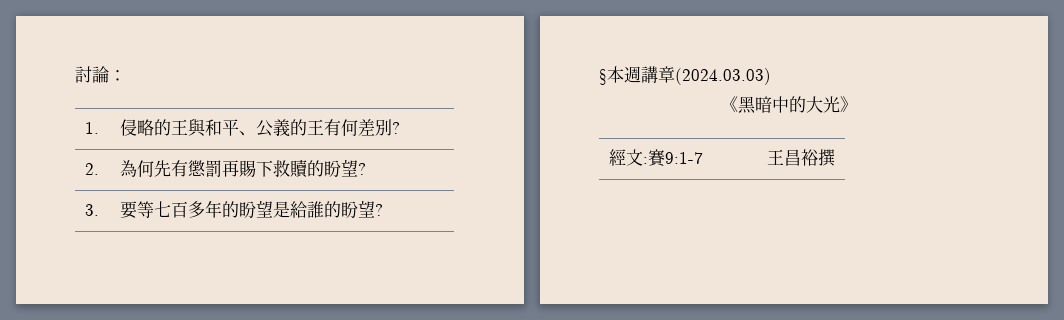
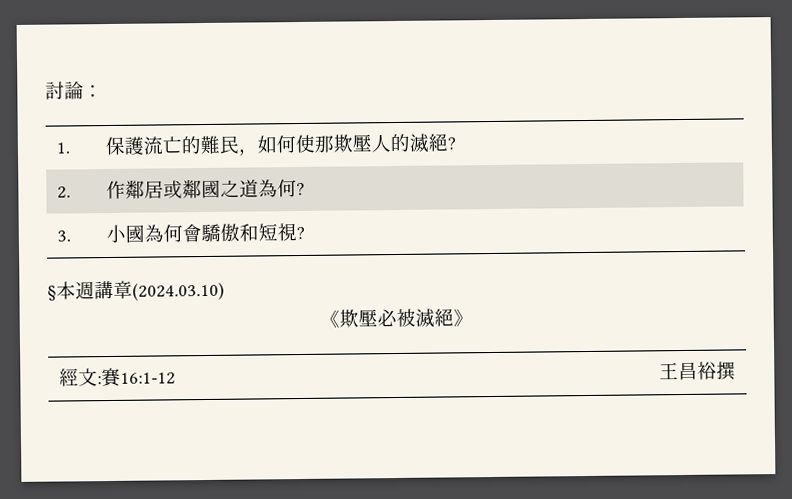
[120,119,401,137] [85,163,100,175] [120,159,367,178] [85,204,100,216] [120,200,376,219] 侵略的王與和平、公義的王有何差別? // 2. | 為何先有懲罰再賜下救贖的盼望? // 3. | 要等七百多年的盼望是給誰的盼望 -> [105,133,457,156] [57,186,72,199] [106,179,306,200] [57,230,72,242] [106,223,298,244] 保護流亡的難民，如何使那欺壓人的滅絕? // 2. | 作鄰居或鄰國之道為何? // 3. | 小國為何會驕傲和短視
[675,68,771,85] (2024.03.03) -> [132,281,225,301] (2024.03.10)
[737,96,840,114] 黑暗中的大光 -> [339,308,454,328] 欺壓必被滅絕
[665,152,704,164] 9:1-7 -> [120,372,177,385] 16:1-12

